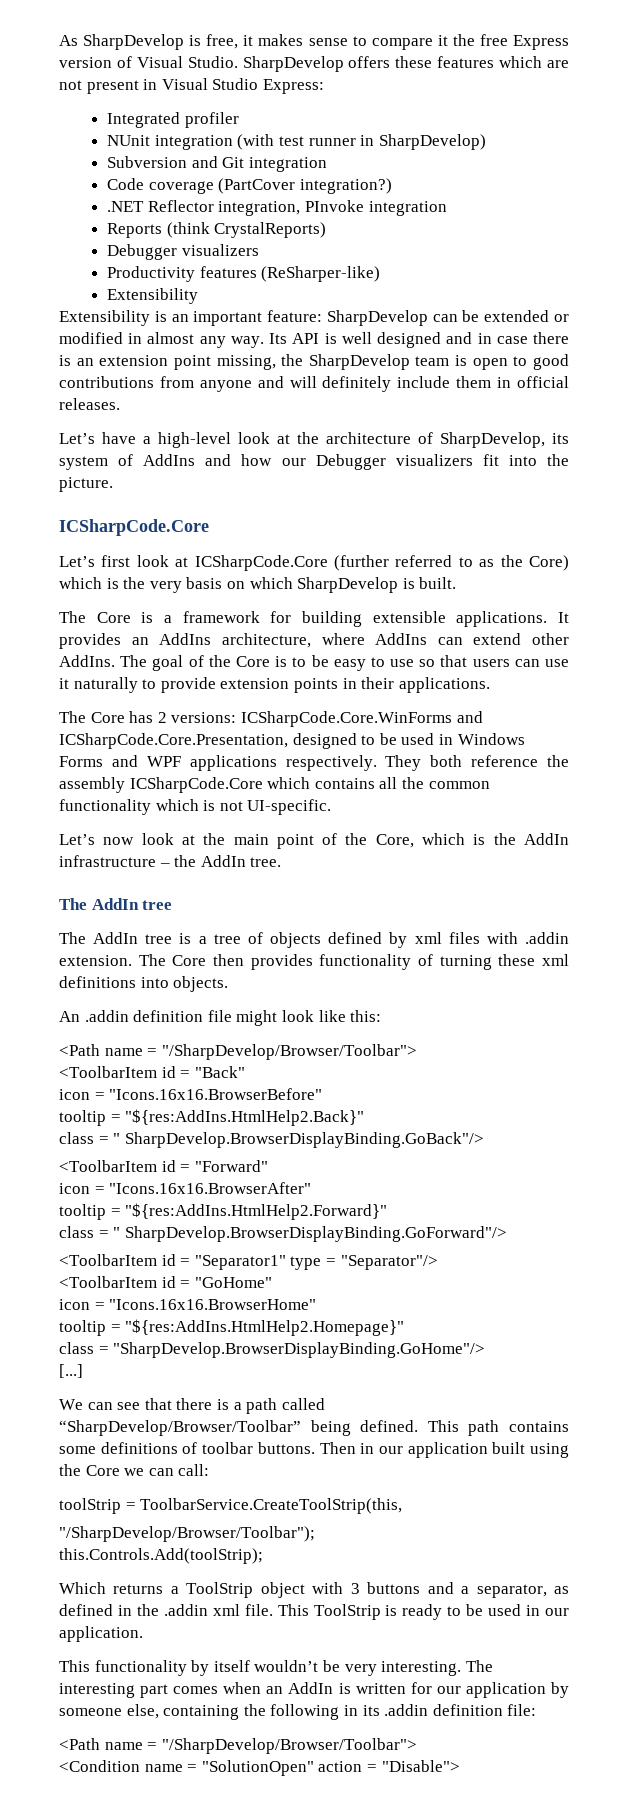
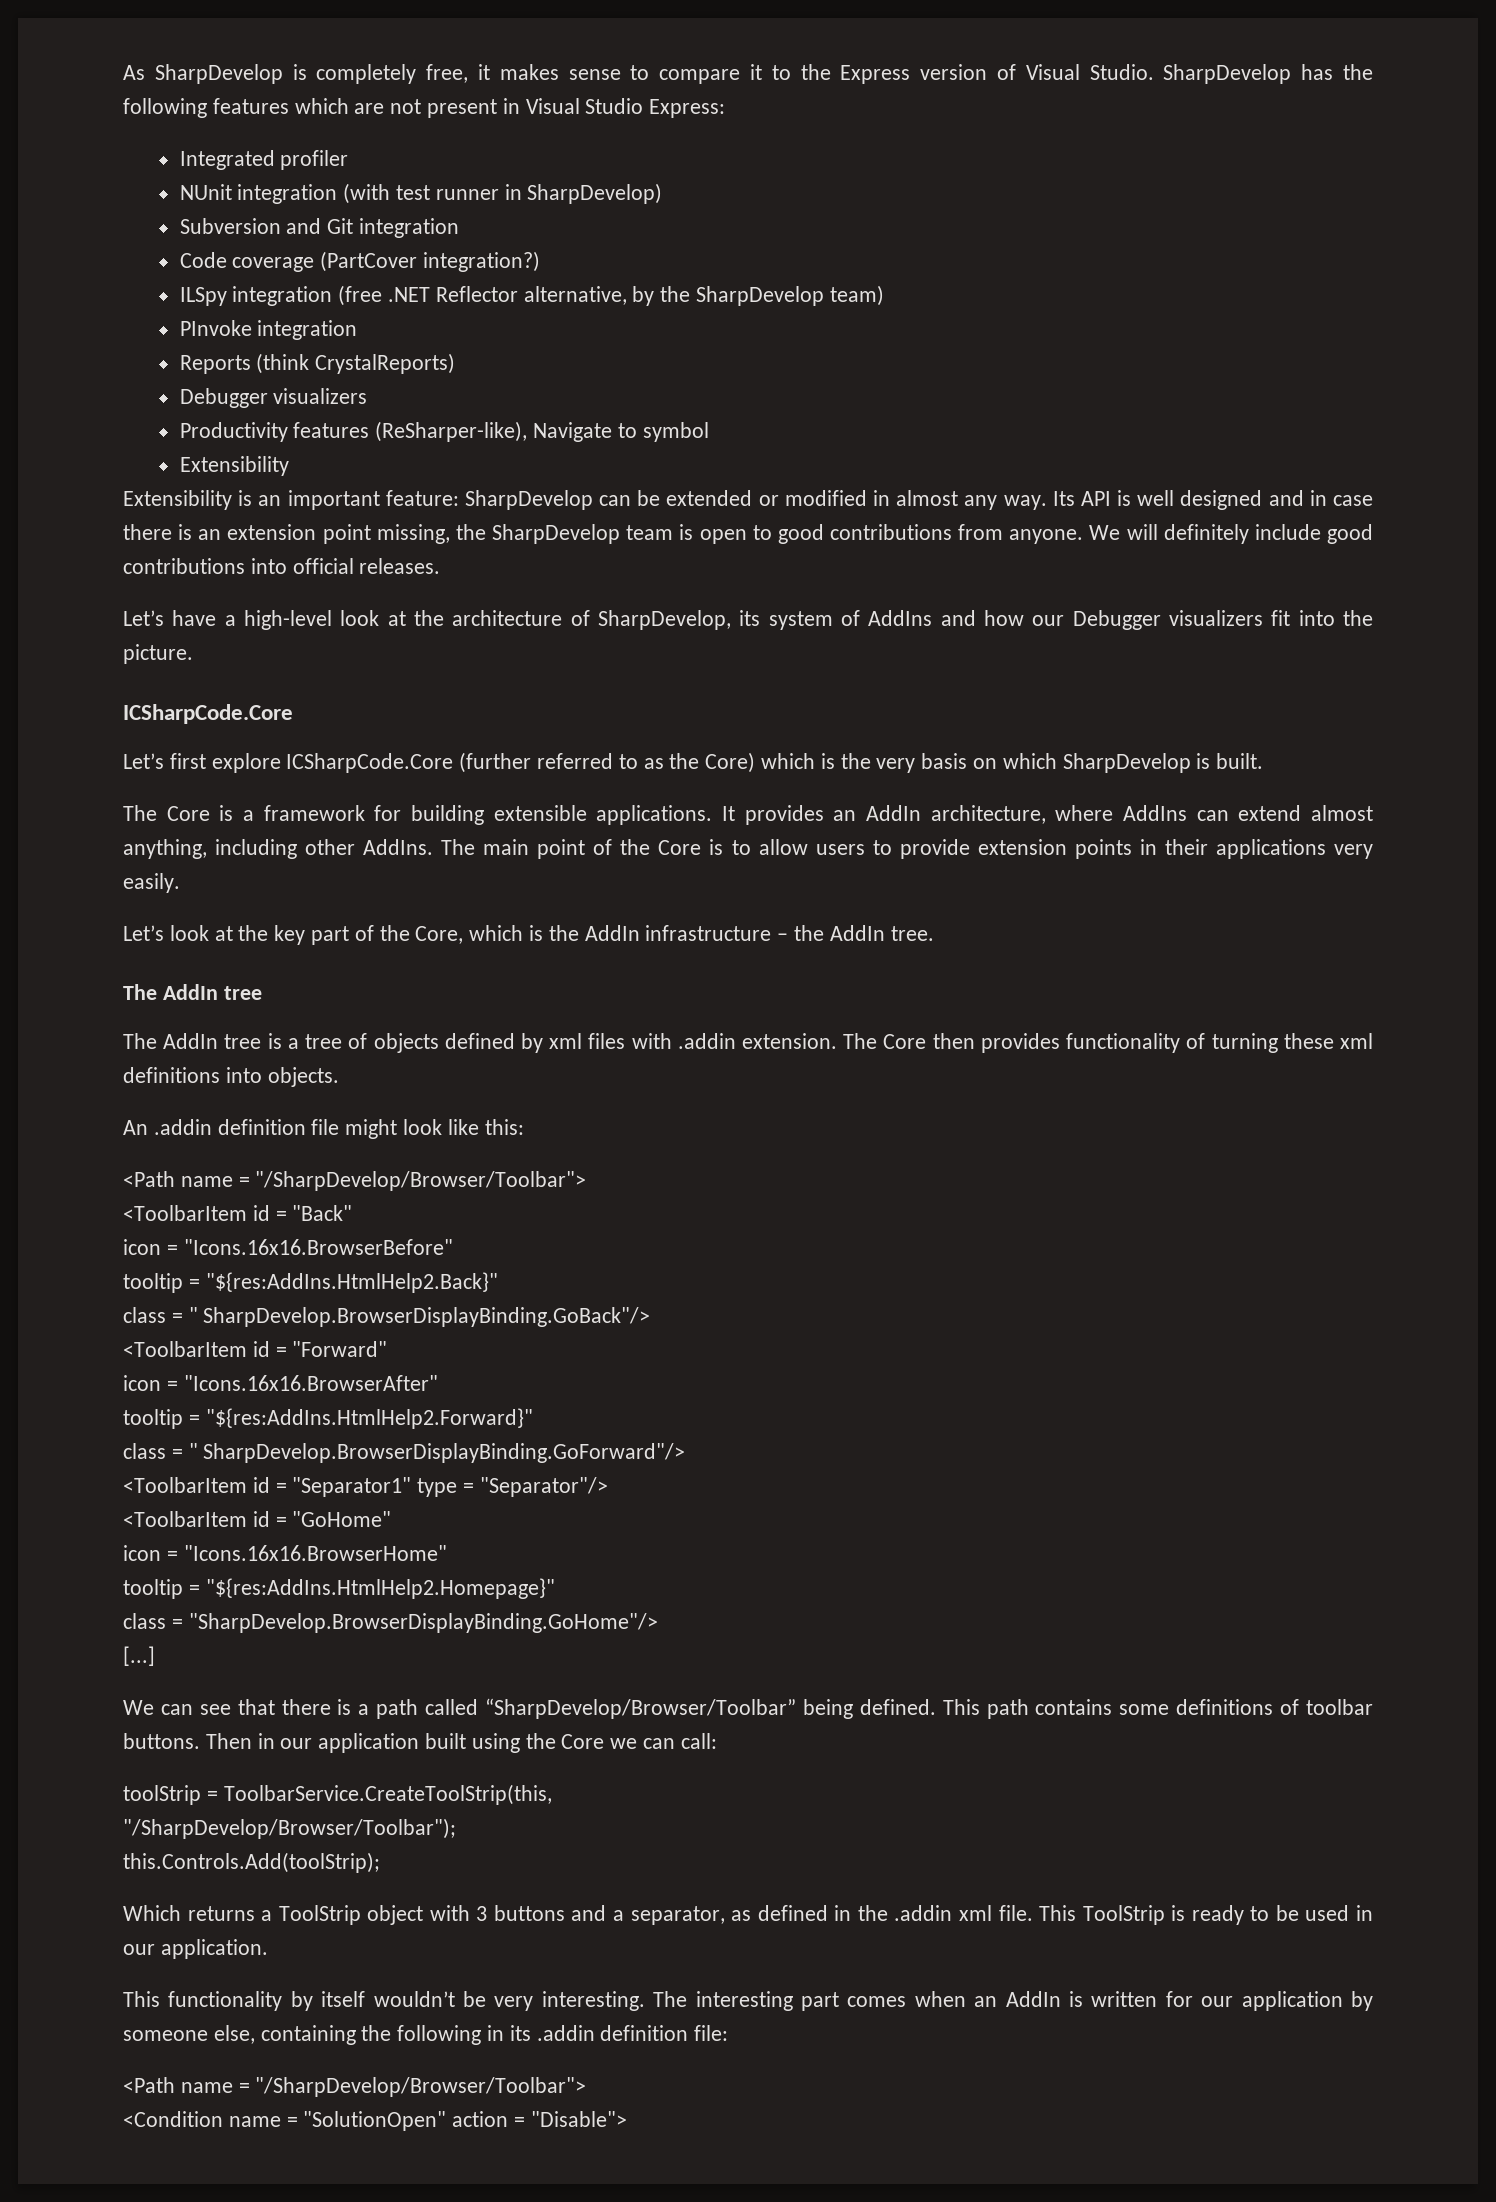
(202, 40) none -> [316,64,417,84] completely
[452,34,508,46] the free -> [771,64,831,80] to the
[348,56,433,68] offers these -> [1301,64,1373,80] [123,98,207,118] has the following
[107,200,301,216] .NET Reflector integration, -> [179,285,884,306] ILSpy integration (free .NET Reflector alternative, by the SharpDevelop team) //
[261,266,381,282] (ReSharper-like) -> [375,421,709,442] (ReSharper-like), Navigate to symbol
[199,376,284,392] anyone and -> [1009,525,1121,544] anyone. We
[456,376,512,388] them in -> [1327,524,1373,544] [123,558,287,574] good contributions into
[136,555,189,567] look at -> [211,753,281,773] explore
[159,633,212,645] AddIns -> [865,805,921,821] AddIn
(522, 639) none -> [1311,805,1373,821] [123,839,298,859] almost anything, including
[152,655,184,671] goal -> [483,839,586,859] main point
[311,655,569,671] [59,677,138,693] be easy to use so that users can use it naturally -> [758,839,865,855] allow users
[398,677,490,693] [59,711,483,727] [59,733,525,749] [59,755,569,771] [59,777,490,793] [59,799,332,815] [59,833,314,849] applications. // The Core has 2 versions: ICSharpCode.Core.WinForms and ICSharpCode.Core.Presentation, designed to be used in Windows Forms and WPF applications respectively. They both reference the assembly ICSharpCode.Core which contains all the common functionality which is not UI-specific. // Let’s now look at the main point -> [1215,839,1373,859] [123,873,180,893] [123,925,350,945] applications very easily. // Let’s look at the key part

